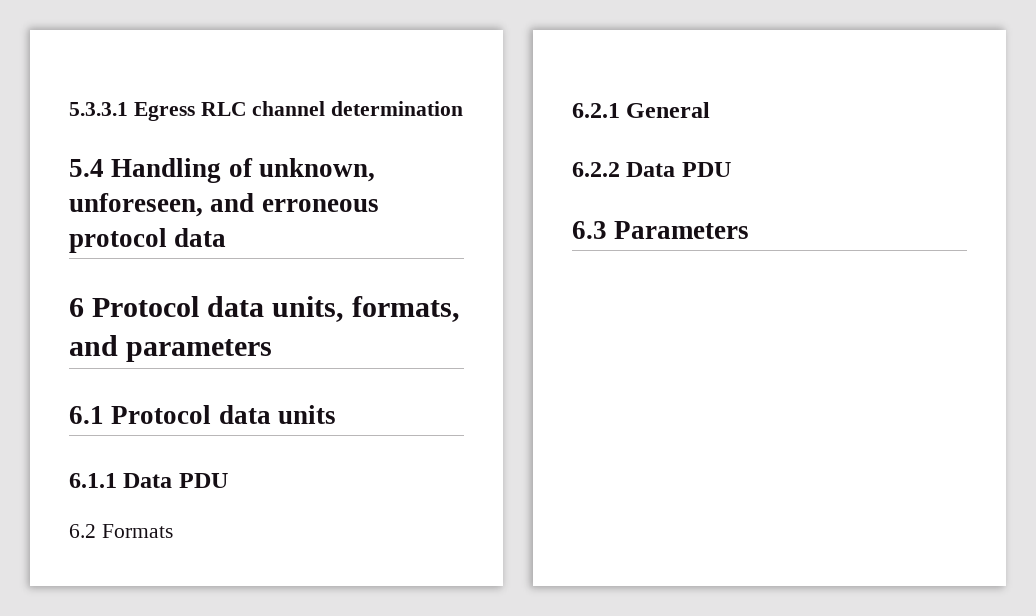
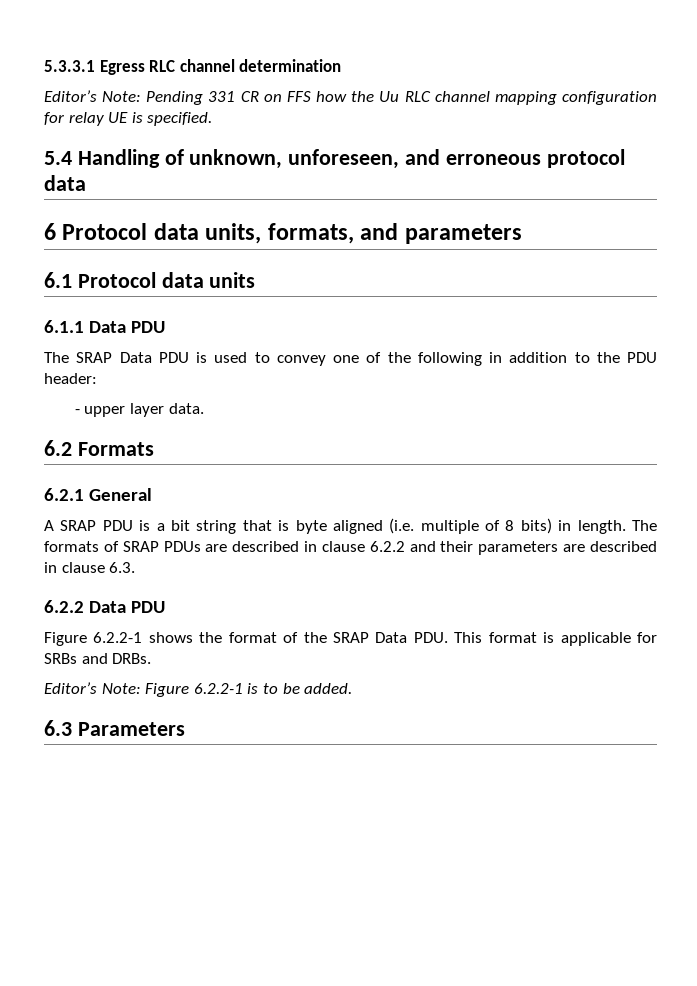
(464, 108) none -> [44,90,657,105] [44,112,213,126] // Editor’s Note: Pending 331 CR on FFS how the Uu RLC channel mapping configuration for relay UE is specified.
[69,524,173,538] [572,102,711,118] [572,162,731,177] 6.2 Formats // 6.2.1 General // 6.2.2 Data PDU -> [44,352,657,366] [44,373,97,384] [74,403,204,417] [44,440,154,456] [44,488,153,501] [44,518,658,534] [44,541,657,555] [44,562,136,573] [44,600,166,613] [44,632,658,646] [44,653,152,664] [44,682,353,697] The SRAP Data PDU is used to convey one of the following in addition to the PDU header: // - upper layer data. // 6.2 Formats // 6.2.1 General // A SRAP PDU is a bit string that is byte aligned (i.e. multiple of 8 bits) in length. The formats of SRAP PDUs are described in clause 6.2.2 and their parameters are described in clause 6.3. // 6.2.2 Data PDU // Figure 6.2.2-1 shows the format of the SRAP Data PDU. This format is applicable for SRBs and DRBs. // Editor’s Note: Figure 6.2.2-1 is to be added.

